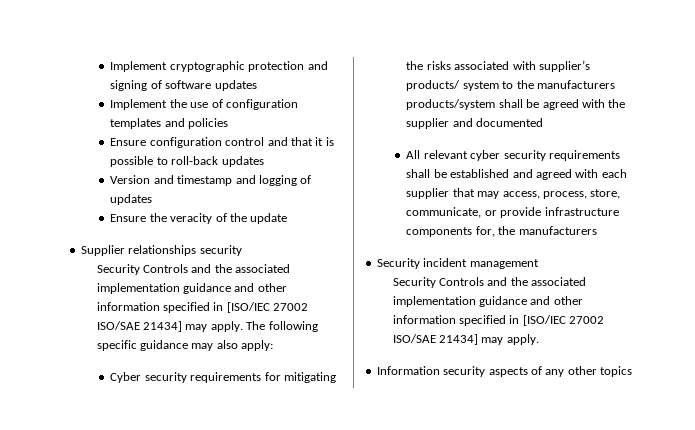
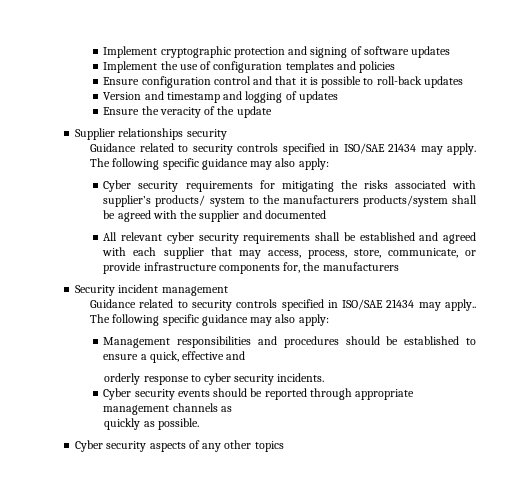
[96,264,291,275] [96,283,287,294] [96,302,309,313] [96,321,183,332] Security Controls and the associated implementation guidance and other information specified in [ISO/IEC 27002 ISO/SAE 21434] -> [90,143,417,155] Guidance related to security controls specified in ISO/SAE 21434
[392,277,587,288] [392,296,583,307] [392,315,605,326] [392,334,539,345] [376,366,440,375] Security Controls and the associated implementation guidance and other information specified in [ISO/IEC 27002 ISO/SAE 21434] may apply. // Information -> [90,299,476,311] [90,314,329,326] [103,336,476,348] [103,351,246,363] [104,373,325,385] [103,388,415,400] [103,403,232,415] [104,418,199,430] [75,440,104,452] Guidance related to security controls specified in ISO/SAE 21434 may apply.. The following specific guidance may also apply: // Management responsibilities and procedures should be established to ensure a quick, effective and // orderly response to cyber security incidents. // Cyber security events should be reported through appropriate management channels as // quickly as possible. // Cyber

